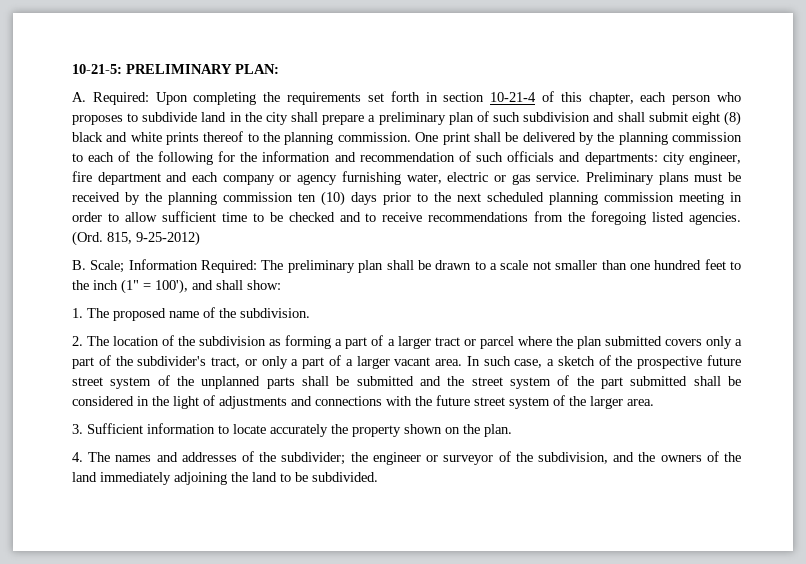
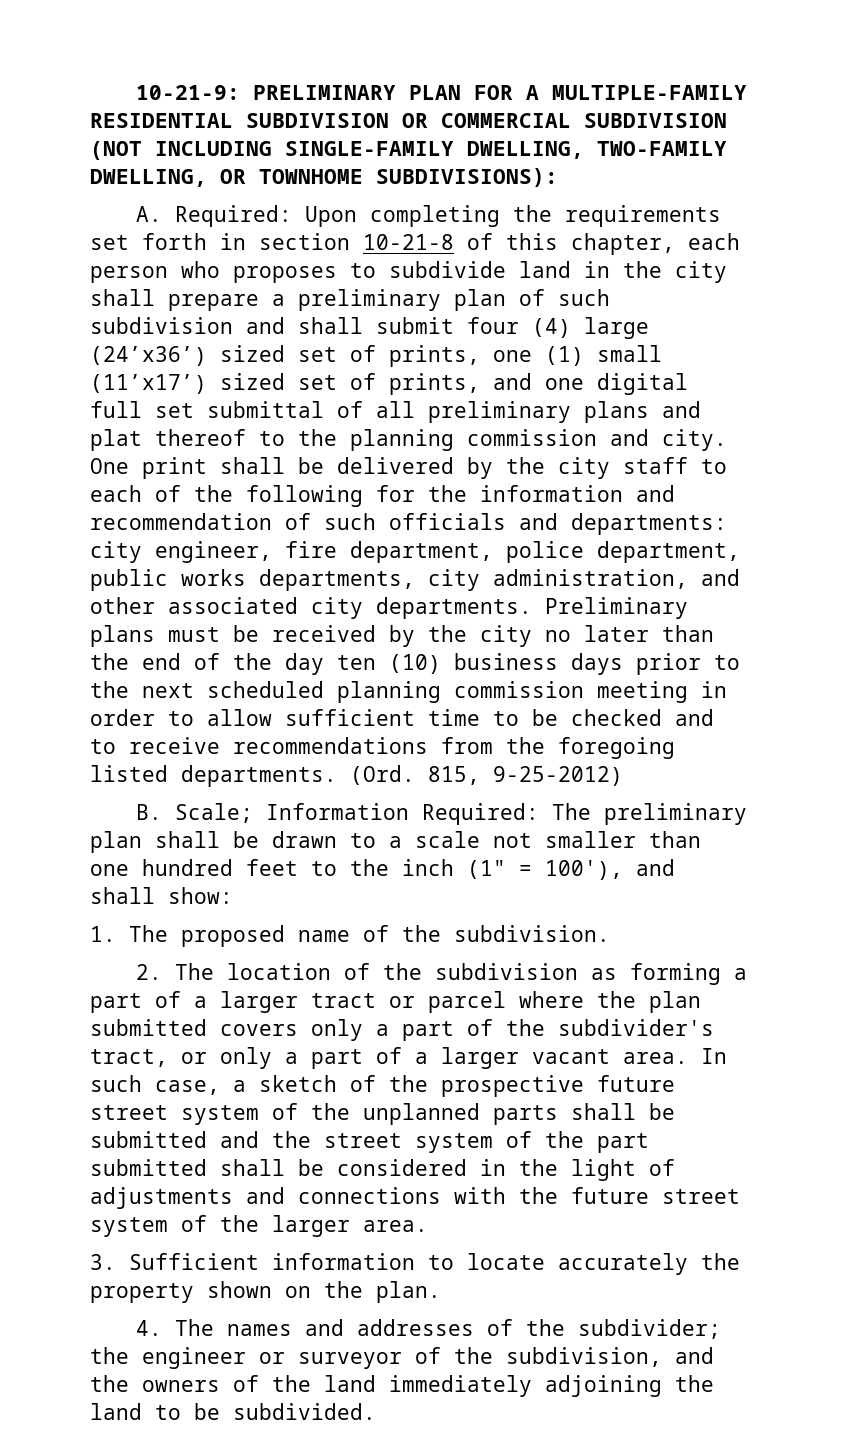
[72,64,279,74] 10-21-5: PRELIMINARY PLAN: -> [135,85,747,100] [90,113,727,128] [90,141,727,160] [90,168,558,187] 10-21-9: PRELIMINARY PLAN FOR A MULTIPLE-FAMILY RESIDENTIAL SUBDIVISION OR COMMERCIAL SUBDIVISION (NOT INCLUDING SINGLE-FAMILY DWELLING, TWO-FAMILY DWELLING, OR TOWNHOME SUBDIVISIONS):
[490,92,537,102] 10-21-4 -> [363,234,454,250] 10-21-8
[691,111,741,126] [72,132,200,145] eight (8) black and white prints -> [467,317,649,339] [90,345,662,367] [90,373,688,395] [90,401,701,423] [90,429,142,451] four (4) large (24’x36’) sized set of prints, one (1) small (11’x17’) sized set of prints, and one digital full set submittal of all preliminary plans and plat
[337,132,411,142] commission. -> [467,429,727,451] commission and city.
[618,132,743,145] planning commission -> [558,457,688,479] city staff
[97,171,581,185] department and each company or agency furnishing water, electric or gas service. -> [350,541,740,563] [90,569,740,591] [90,597,532,619] department, police department, public works departments, city administration, and other associated city departments.
[168,192,293,205] planning commission -> [480,625,714,647] [90,653,324,675] city no later than the end of the day
(345, 198) none -> [454,653,558,670] business
[689,212,741,225] agencies. -> [181,765,337,787] departments.

